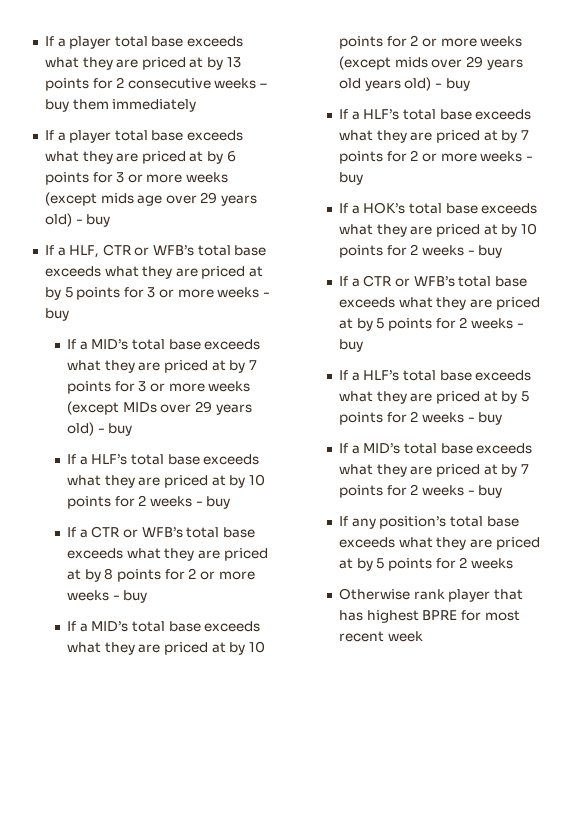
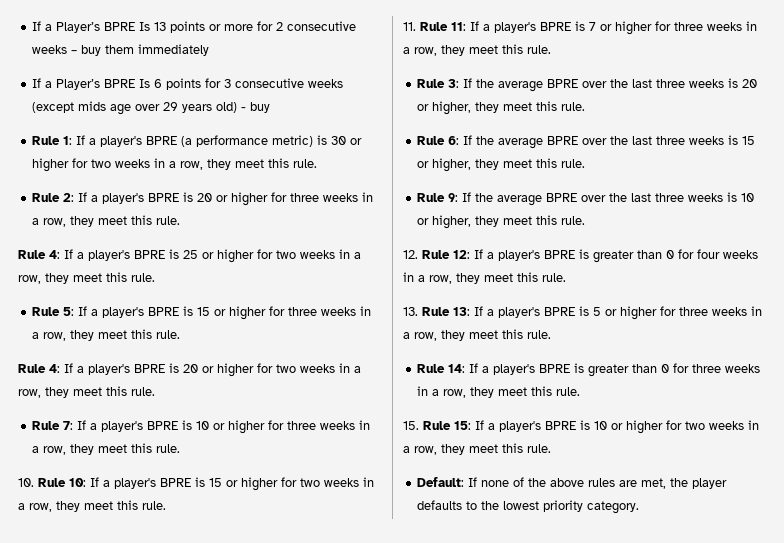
[44,36,244,49] [44,57,241,70] [44,78,89,91] If a player total base exceeds what they are priced at by 13 points -> [32,21,254,33] If a Player’s BPRE Is 13 points or more
[69,130,244,143] [44,151,224,164] player total base exceeds what they are priced at by -> [56,79,151,90] Player’s BPRE Is
[127,174,183,183] or more -> [235,78,305,88] consecutive
[44,244,267,258] [44,266,264,279] [44,287,271,300] [44,308,69,321] [67,339,261,350] [67,360,257,373] [67,381,251,394] [67,401,252,415] [67,422,133,436] [67,454,260,465] [67,474,265,488] [67,495,231,509] [67,526,255,538] [67,548,268,561] [67,568,255,582] [67,590,148,603] [67,621,261,632] [67,641,265,655] [339,35,523,49] [339,56,523,70] [339,77,470,91] [339,109,532,120] [339,130,529,143] [339,150,533,164] [339,172,364,185] [339,202,538,214] [339,223,537,237] [339,244,503,258] [339,275,527,287] [339,297,540,310] [339,317,524,331] [339,339,364,352] [339,370,532,381] [339,391,529,404] [339,411,503,425] [339,443,533,454] [339,464,529,477] [339,484,503,498] [339,516,519,529] [339,537,540,550] [339,557,513,571] [339,588,524,602] [339,610,520,623] [339,631,423,642] If a HLF, CTR or WFB’s total base exceeds what they are priced at by 5 points for 3 or more weeks - buy // If a MID’s total base exceeds what they are priced at by 7 points for 3 or more weeks (except MIDs over 29 years old) - buy // If a HLF’s total base exceeds what they are priced at by 10 points for 2 weeks - buy // If a CTR or WFB’s total base exceeds what they are priced at by 8 points for 2 or more weeks - buy // If a MID’s total base exceeds what they are priced at by 10 points for 2 or more weeks (except mids over 29 years old years old) - buy // If a HLF’s total base exceeds what they are priced at by 7 points for 2 or more weeks - buy // If a HOK’s total base exceeds what they are priced at by 10 points for 2 weeks - buy // If a CTR or WFB’s total base exceeds what they are priced at by 5 points for 2 weeks - buy // If a HLF’s total base exceeds what they are priced at by 5 points for 2 weeks - buy // If a MID’s total base exceeds what they are priced at by 7 points for 2 weeks - buy // If any position’s total base exceeds what they are priced at by 5 points for 2 weeks // Otherwise rank player that has highest BPRE for most recent week -> [32,135,363,147] [32,158,318,172] [32,192,374,206] [32,215,181,227] [18,249,361,263] [18,272,155,284] [32,306,372,320] [32,329,181,341] [18,363,361,377] [18,386,155,398] [32,420,371,434] [32,443,181,455] [18,477,374,491] [18,500,166,512] [403,21,757,35] [403,44,551,56] [417,78,758,92] [417,101,586,115] [417,135,756,149] [417,158,586,172] [417,192,755,206] [417,215,586,229] [403,249,758,263] [403,272,566,284] [403,306,762,320] [403,329,551,341] [417,363,761,377] [417,386,581,398] [403,420,759,434] [403,443,551,455] [417,477,728,489] [417,500,640,514] Rule 1: If a player's BPRE (a performance metric) is 30 or higher for two weeks in a row, they meet this rule. // Rule 2: If a player's BPRE is 20 or higher for three weeks in a row, they meet this rule. // Rule 4: If a player's BPRE is 25 or higher for two weeks in a row, they meet this rule. // Rule 5: If a player's BPRE is 15 or higher for three weeks in a row, they meet this rule. // Rule 4: If a player's BPRE is 20 or higher for two weeks in a row, they meet this rule. // Rule 7: If a player's BPRE is 10 or higher for three weeks in a row, they meet this rule. // 10. Rule 10: If a player's BPRE is 15 or higher for two weeks in a row, they meet this rule. // 11. Rule 11: If a player's BPRE is 7 or higher for three weeks in a row, they meet this rule. // Rule 3: If the average BPRE over the last three weeks is 20 or higher, they meet this rule. // Rule 6: If the average BPRE over the last three weeks is 15 or higher, they meet this rule. // Rule 9: If the average BPRE over the last three weeks is 10 or higher, they meet this rule. // 12. Rule 12: If a player's BPRE is greater than 0 for four weeks in a row, they meet this rule. // 13. Rule 13: If a player's BPRE is 5 or higher for three weeks in a row, they meet this rule. // Rule 14: If a player's BPRE is greater than 0 for three weeks in a row, they meet this rule. // 15. Rule 15: If a player's BPRE is 10 or higher for two weeks in a row, they meet this rule. // Default: If none of the above rules are met, the player defaults to the lowest priority category.

